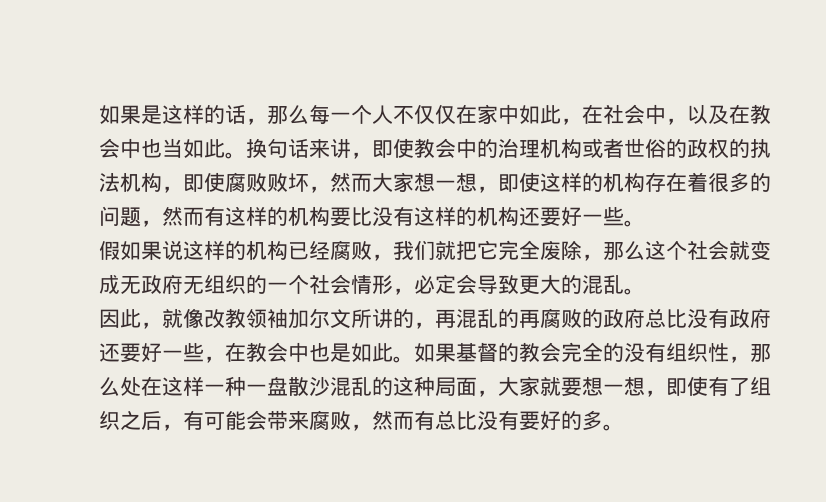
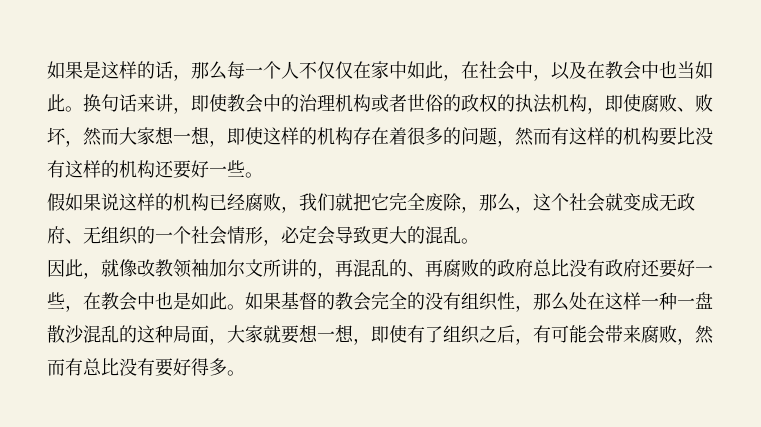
(267, 182) none -> [677,107,695,112] 、
(645, 250) none -> [515,206,533,213] ，
(183, 284) none -> [65,239,83,244] 、
(519, 318) none -> [407,272,425,277] 、
[561,411,582,430] 的 -> [191,358,209,376] 得

